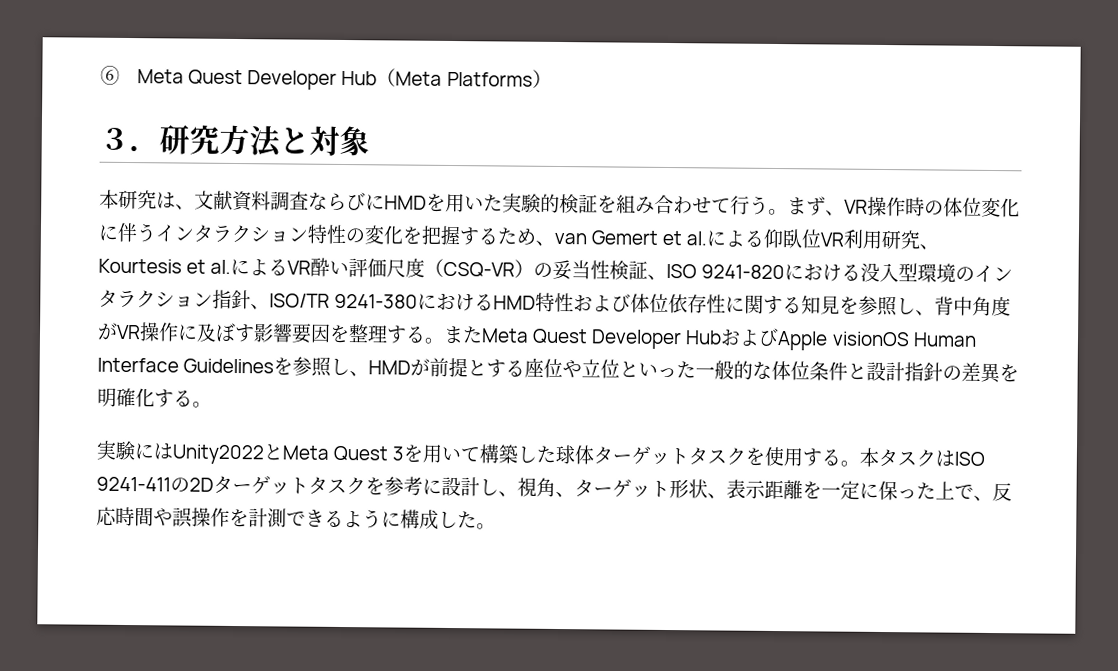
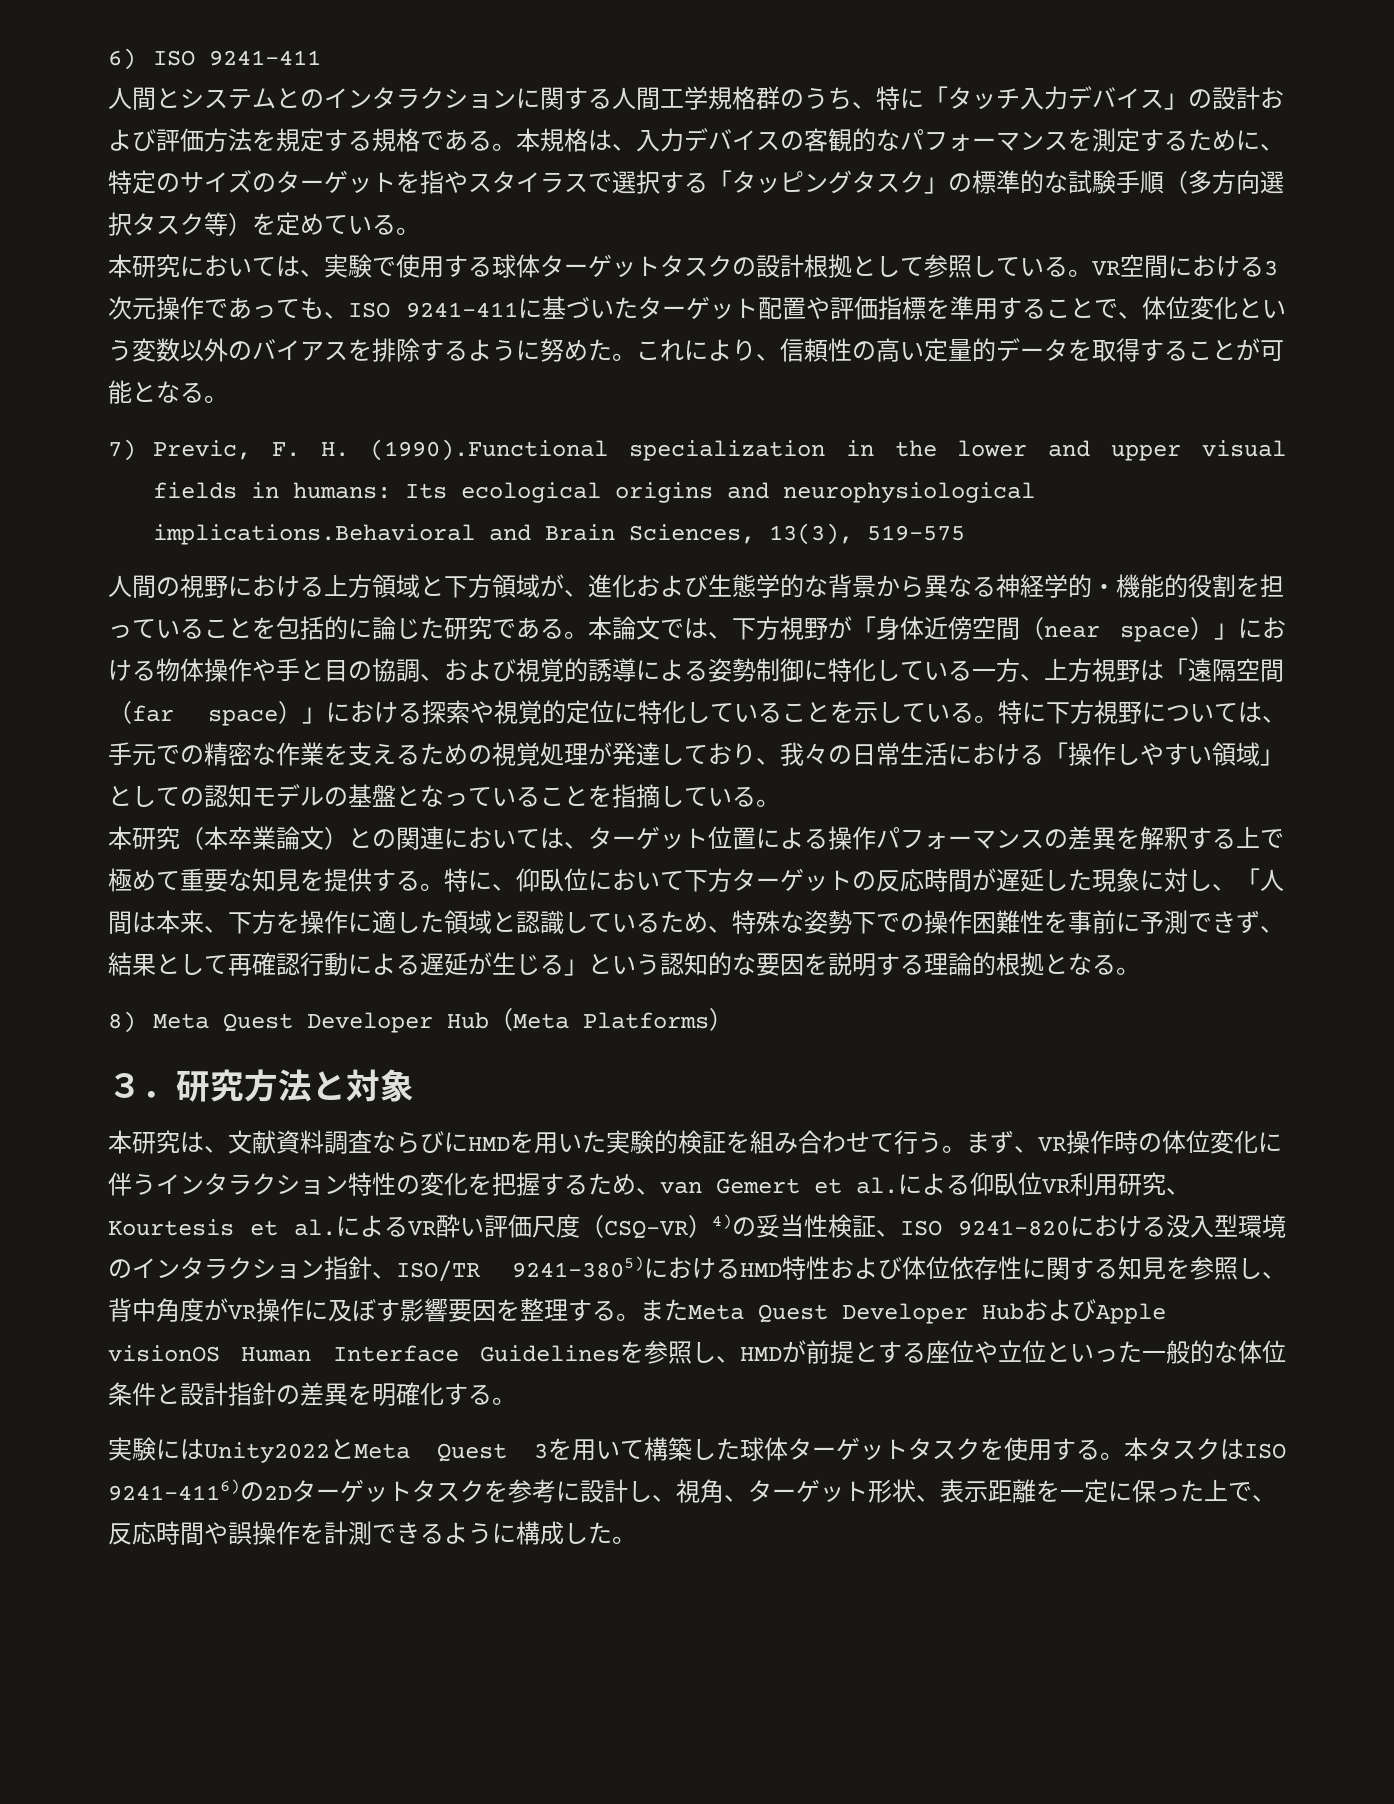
[100,65,120,85] ⑥ -> [108,48,322,70] [108,86,1284,110] [108,128,1284,152] [108,170,1284,194] [108,212,420,236] [108,254,1278,278] [108,296,1286,320] [108,338,1284,362] [108,380,228,404] [108,439,1286,461] [153,482,1036,503] [153,523,966,545] [108,574,1284,598] [108,616,1286,642] [108,658,1284,682] [108,700,1286,726] [108,742,1284,766] [108,784,780,808] [108,826,1284,850] [108,868,1284,892] [108,910,1284,935] [108,952,1140,976] [108,1011,136,1033] 6) ISO 9241-411 // 人間とシステムとのインタラクションに関する人間工学規格群のうち、特に「タッチ入力デバイス」の設計および評価方法を規定する規格である。本規格は、入力デバイスの客観的なパフォーマンスを測定するために、特定のサイズのターゲットを指やスタイラスで選択する「タッピングタスク」の標準的な試験手順（多方向選択タスク等）を定めている。 // 本研究においては、実験で使用する球体ターゲットタスクの設計根拠として参照している。VR空間における3次元操作であっても、ISO 9241-411に基づいたターゲット配置や評価指標を準用することで、体位変化という変数以外のバイアスを排除するように努めた。これにより、信頼性の高い定量的データを取得することが可能となる。 // 7) Previc, F. H. (1990).Functional specialization in the lower and upper visual fields in humans: Its ecological origins and neurophysiological implications.Behavioral and Brain Sciences, 13(3), 519–575 // 人間の視野における上方領域と下方領域が、進化および生態学的な背景から異なる神経学的・機能的役割を担っていることを包括的に論じた研究である。本論文では、下方視野が「身体近傍空間（near space）」における物体操作や手と目の協調、および視覚的誘導による姿勢制御に特化している一方、上方視野は「遠隔空間（far space）」における探索や視覚的定位に特化していることを示している。特に下方視野については、手元での精密な作業を支えるための視覚処理が発達しており、我々の日常生活における「操作しやすい領域」としての認知モデルの基盤となっていることを指摘している。 // 本研究（本卒業論文）との関連においては、ターゲット位置による操作パフォーマンスの差異を解釈する上で極めて重要な知見を提供する。特に、仰臥位において下方ターゲットの反応時間が遅延した現象に対し、「人間は本来、下方を操作に適した領域と認識しているため、特殊な姿勢下での操作困難性を事前に予測できず、結果として再確認行動による遅延が生じる」という認知的な要因を説明する理論的根拠となる。 // 8)
(535, 268) none -> [712,1214,732,1229] 4)
[334,293,419,309] 9241-380 -> [512,1256,644,1278] 9241-3805)
[96,476,171,492] 9241-411 -> [108,1479,240,1501] 9241-4116)

